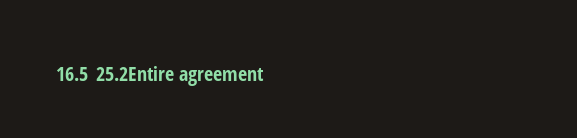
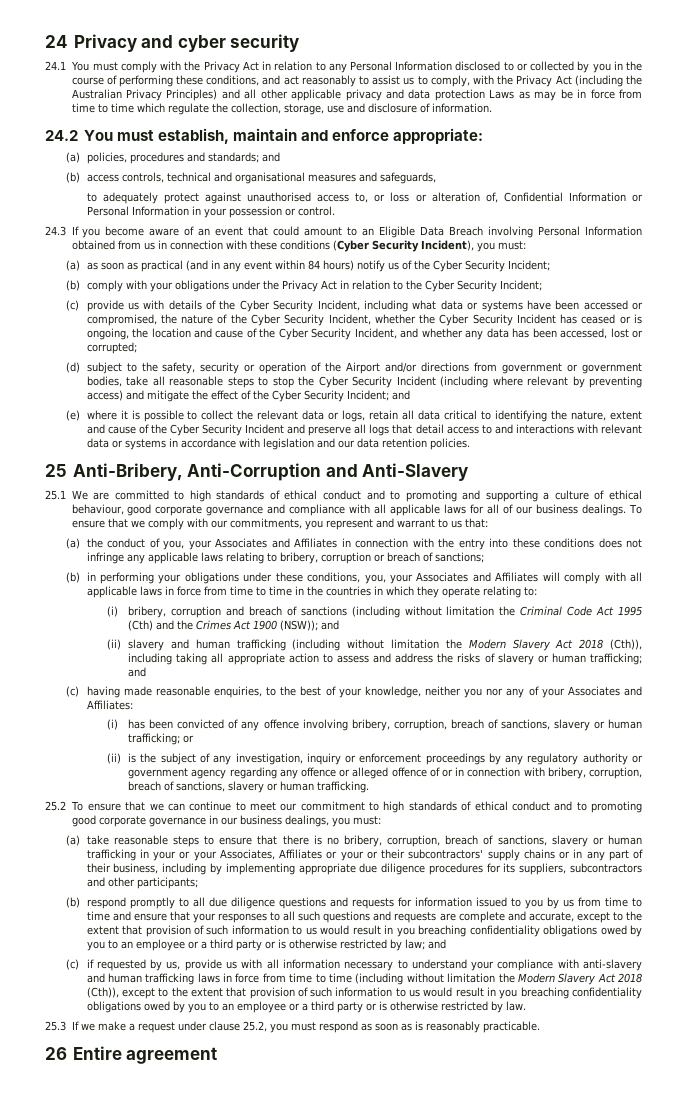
[56,66,174,81] 16.5 25.2Entire -> [45,34,300,52] [45,61,642,73] [71,75,643,87] [71,89,643,101] [71,103,492,115] [45,128,483,144] [65,152,280,164] [65,172,436,184] [86,192,644,204] [86,206,335,218] [45,226,643,238] [71,240,526,252] [65,260,550,272] [65,280,542,292] [65,300,643,312] [86,314,642,326] [86,328,643,340] [86,342,137,354] [65,362,643,374] [86,376,642,388] [86,390,410,402] [65,410,642,422] [86,424,642,436] [86,438,470,450] [45,463,469,481] [45,490,642,502] [71,504,643,516] [71,518,488,530] [65,538,643,550] [86,552,484,564] [65,572,643,584] [86,586,537,598] [107,606,642,618] [128,620,340,631] [107,639,642,651] [128,653,642,665] [128,667,147,677] [65,686,642,698] [86,700,133,710] [107,719,643,731] [128,733,195,745] [107,753,643,765] [128,767,642,779] [128,781,370,793] [45,801,642,813] [71,815,381,827] [65,835,642,847] [86,849,644,861] [86,863,642,875] [86,877,198,889] [65,897,642,909] [86,911,642,923] [86,925,642,937] [86,939,446,951] [65,959,642,971] [86,973,642,985] [86,987,643,999] [86,1001,526,1013] [45,1021,540,1033] [45,1046,122,1060] 24 Privacy and cyber security // 24.1 You must comply with the Privacy Act in relation to any Personal Information disclosed to or collected by you in the course of performing these conditions, and act reasonably to assist us to comply, with the Privacy Act (including the Australian Privacy Principles) and all other applicable privacy and data protection Laws as may be in force from time to time which regulate the collection, storage, use and disclosure of information. // 24.2 You must establish, maintain and enforce appropriate: // (a) policies, procedures and standards; and // (b) access controls, technical and organisational measures and safeguards, // to adequately protect against unauthorised access to, or loss or alteration of, Confidential Information or Personal Information in your possession or control. // 24.3 If you become aware of an event that could amount to an Eligible Data Breach involving Personal Information obtained from us in connection with these conditions (Cyber Security Incident), you must: // (a) as soon as practical (and in any event within 84 hours) notify us of the Cyber Security Incident; // (b) comply with your obligations under the Privacy Act in relation to the Cyber Security Incident; // (c) provide us with details of the Cyber Security Incident, including what data or systems have been accessed or compromised, the nature of the Cyber Security Incident, whether the Cyber Security Incident has ceased or is ongoing, the location and cause of the Cyber Security Incident, and whether any data has been accessed, lost or corrupted; // (d) subject to the safety, security or operation of the Airport and/or directions from government or government bodies, take all reasonable steps to stop the Cyber Security Incident (including where relevant by preventing access) and mitigate the effect of the Cyber Security Incident; and // (e) where it is possible to collect the relevant data or logs, retain all data critical to identifying the nature, extent and cause of the Cyber Security Incident and preserve all logs that detail access to and interactions with relevant data or systems in accordance with legislation and our data retention policies. // 25 Anti-Bribery, Anti-Corruption and Anti-Slavery // 25.1 We are committed to high standards of ethical conduct and to promoting and supporting a culture of ethical behaviour, good corporate governance and compliance with all applicable laws for all of our business dealings. To ensure that we comply with our commitments, you represent and warrant to us that: // (a) the conduct of you, your Associates and Affiliates in connection with the entry into these conditions does not infringe any applicable laws relating to bribery, corruption or breach of sanctions; // (b) in performing your obligations under these conditions, you, your Associates and Affiliates will comply with all applicable laws in force from time to time in the countries in which they operate relating to: // (i) bribery, corruption and breach of sanctions (including without limitation the Criminal Code Act 1995 (Cth) and the Crimes Act 1900 (NSW)); and // (ii) slavery and human trafficking (including without limitation the Modern Slavery Act 2018 (Cth)), including taking all appropriate action to assess and address the risks of slavery or human trafficking; and // (c) having made reasonable enquiries, to the best of your knowledge, neither you nor any of your Associates and Affiliates: // (i) has been convicted of any offence involving bribery, corruption, breach of sanctions, slavery or human trafficking; or // (ii) is the subject of any investigation, inquiry or enforcement proceedings by any regulatory authority or government agency regarding any offence or alleged offence of or in connection with bribery, corruption, breach of sanctions, slavery or human trafficking. // 25.2 To ensure that we can continue to meet our commitment to high standards of ethical conduct and to promoting good corporate governance in our business dealings, you must: // (a) take reasonable steps to ensure that there is no bribery, corruption, breach of sanctions, slavery or human trafficking in your or your Associates, Affiliates or your or their subcontractors' supply chains or in any part of their business, including by implementing appropriate due diligence procedures for its suppliers, subcontractors and other participants; // (b) respond promptly to all due diligence questions and requests for information issued to you by us from time to time and ensure that your responses to all such questions and requests are complete and accurate, except to the extent that provision of such information to us would result in you breaching confidentiality obligations owed by you to an employee or a third party or is otherwise restricted by law; and // (c) if requested by us, provide us with all information necessary to understand your compliance with anti-slavery and human trafficking laws in force from time to time (including without limitation the Modern Slavery Act 2018 (Cth)), except to the extent that provision of such information to us would result in you breaching confidentiality obligations owed by you to an employee or a third party or is otherwise restricted by law. // 25.3 If we make a request under clause 25.2, you must respond as soon as is reasonably practicable. // 26 Entire

